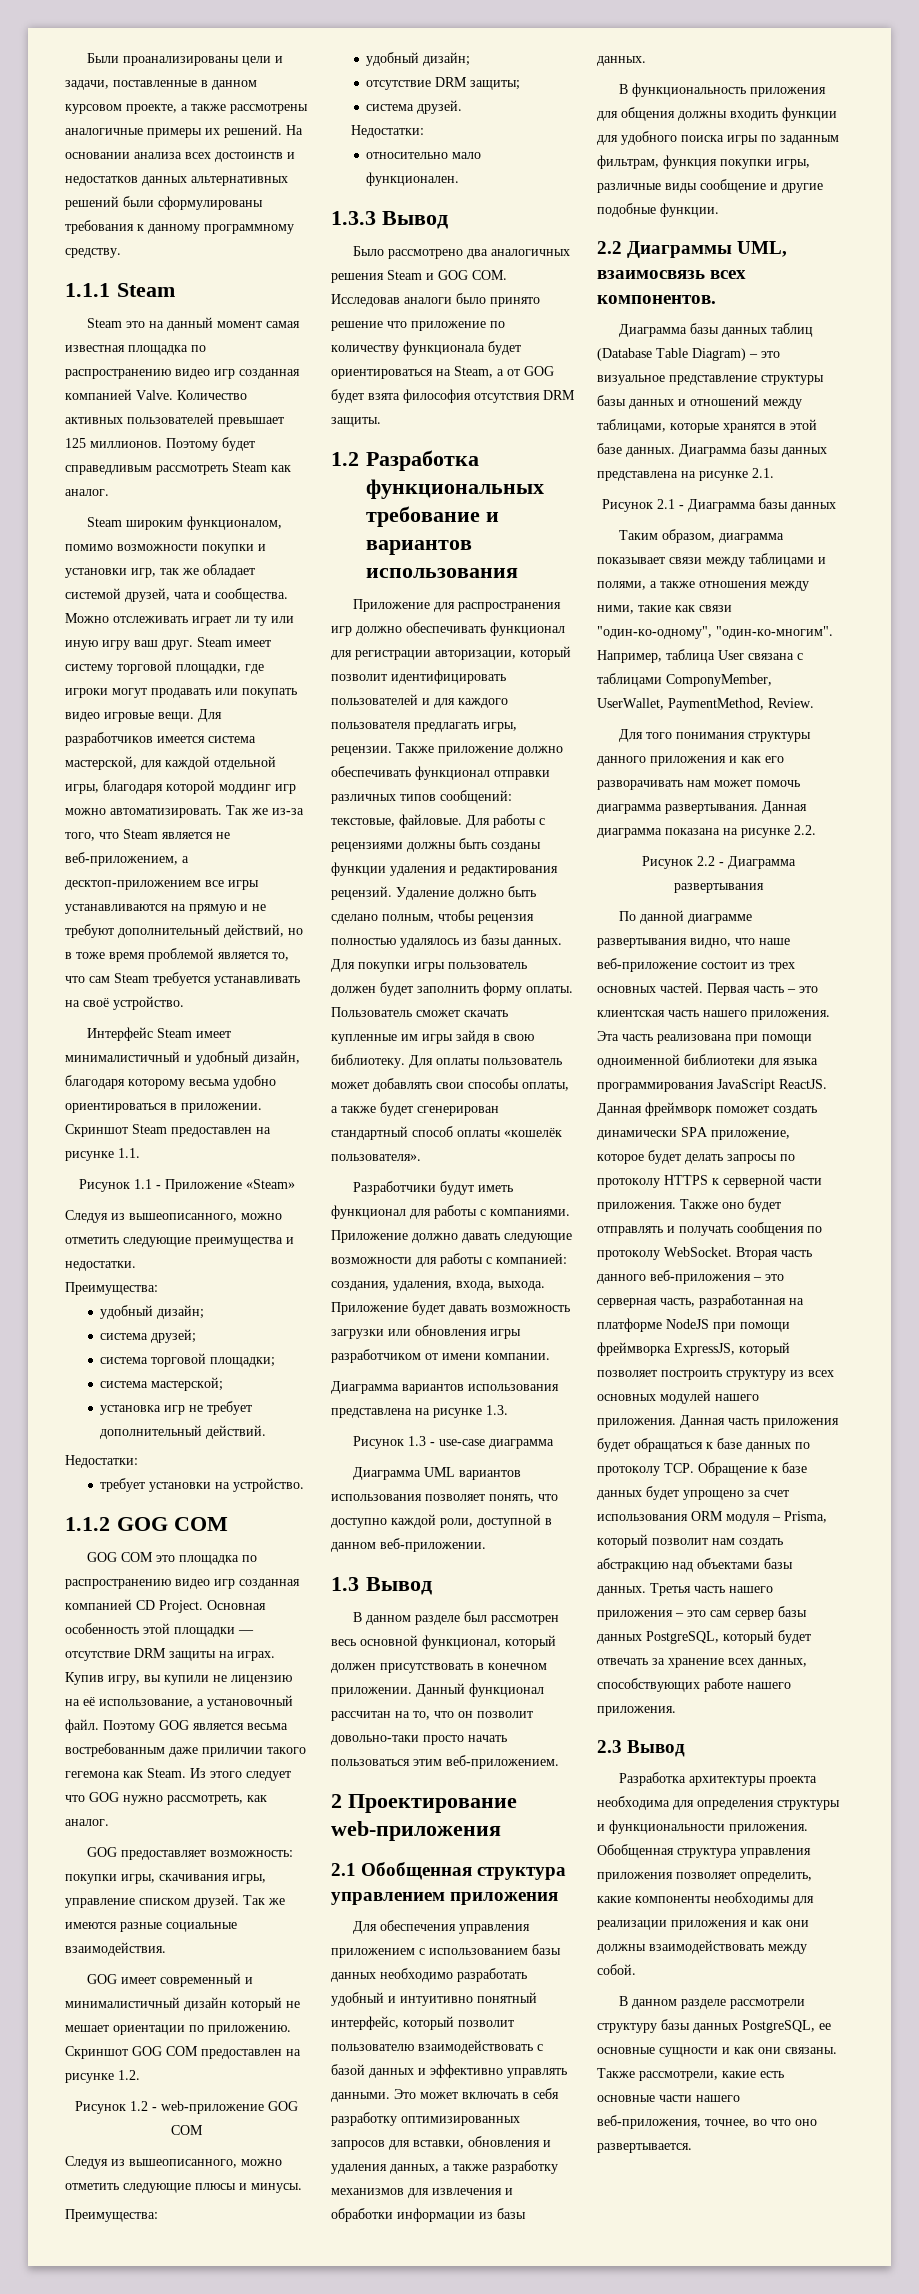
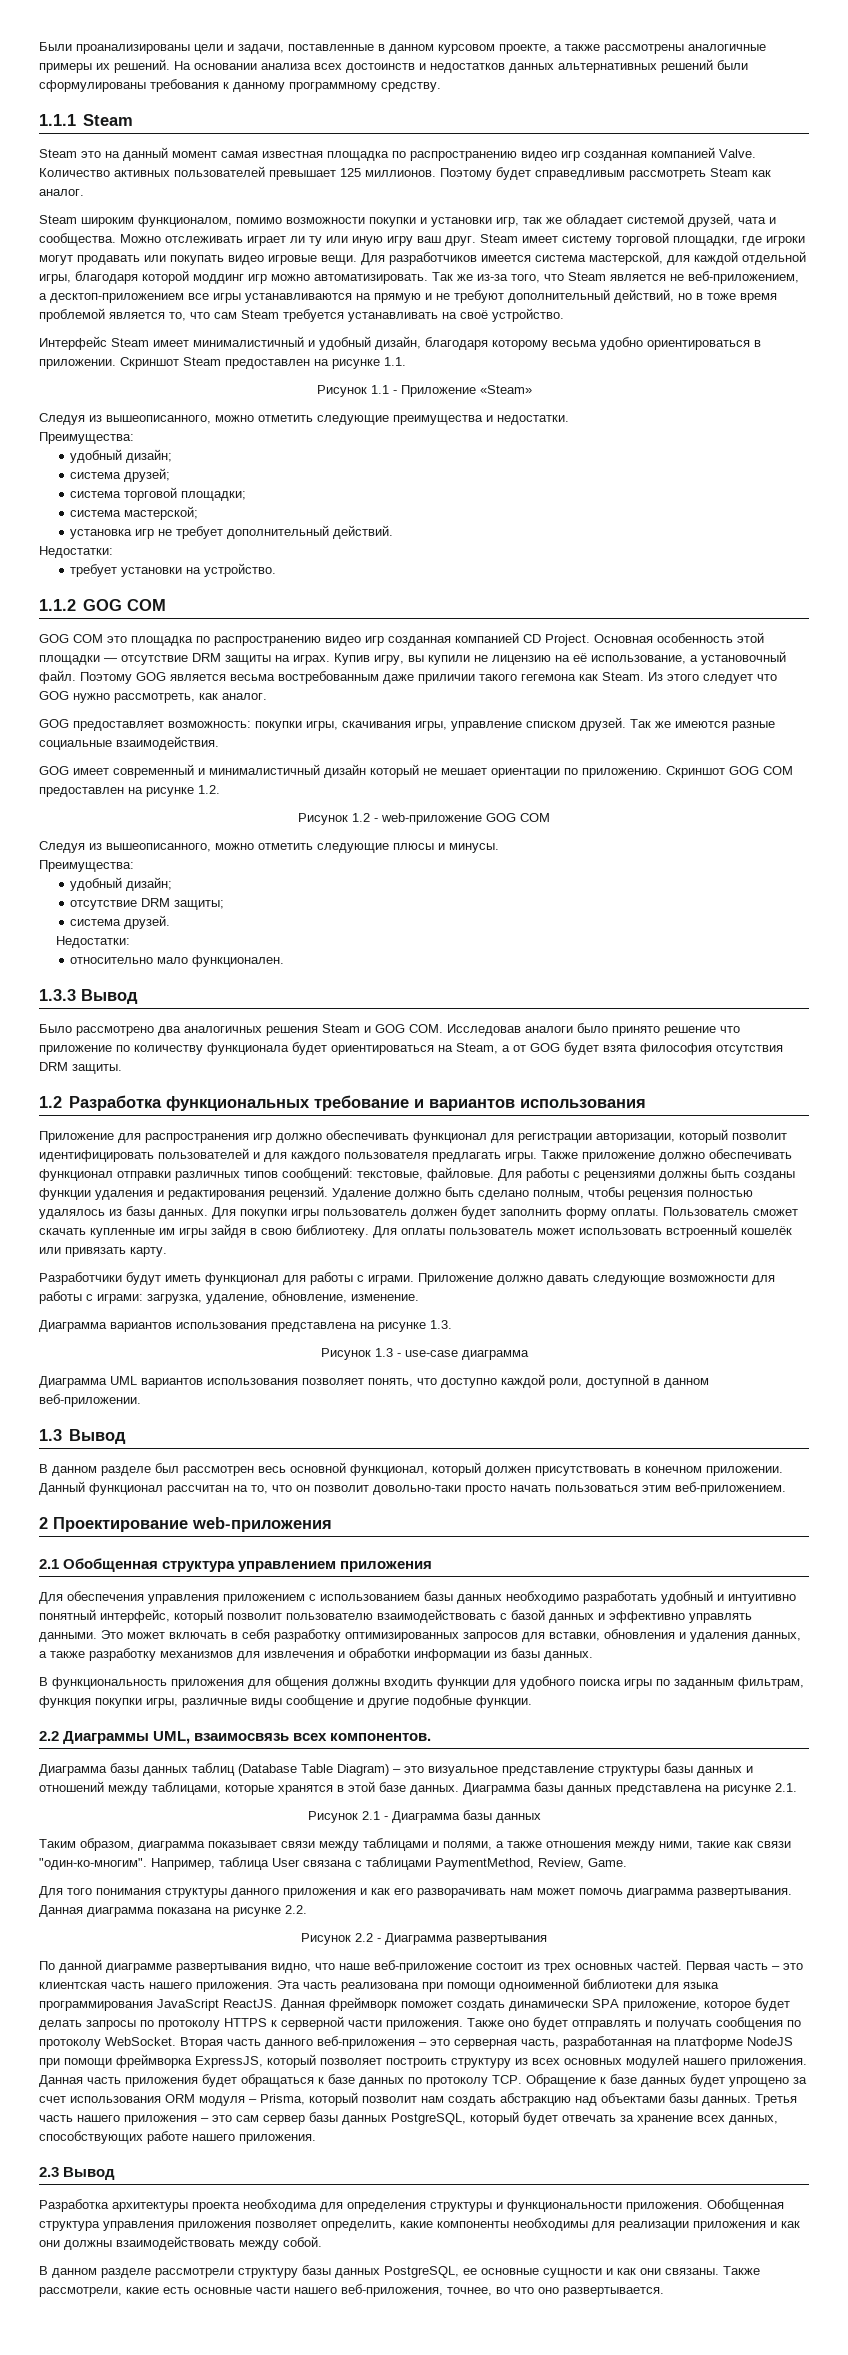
[483,722,517,732] [331,746,392,756] игры, рецензии. -> [505,1152,537,1162] игры.
[373,1078,569,1092] [331,1102,499,1116] [331,1126,562,1140] [331,1154,421,1161] добавлять свои способы оплаты, а также будет сгенерирован стандартный способ оплаты «кошелёк пользователя». -> [579,1224,792,1238] [39,1247,167,1257] использовать встроенный кошелёк или привязать карту.
[490,1209,570,1216] компаниями. -> [368,1275,414,1285] играми.
[496,1253,567,1264] [331,1281,545,1291] [331,1301,570,1315] [331,1325,521,1339] [331,1349,550,1363] компанией: создания, удаления, входа, выхода. Приложение будет давать возможность загрузки или обновления игры разработчиком от имени компании. -> [97,1291,419,1304] играми: загрузка, удаление, обновление, изменение.
[597,626,712,639] "один-ко-одному", -> (791, 1844) none
[666,674,772,687] [597,698,814,711] ComponyMember, UserWallet, PaymentMethod, Review. -> [435,1858,627,1870] PaymentMethod, Review, Game.

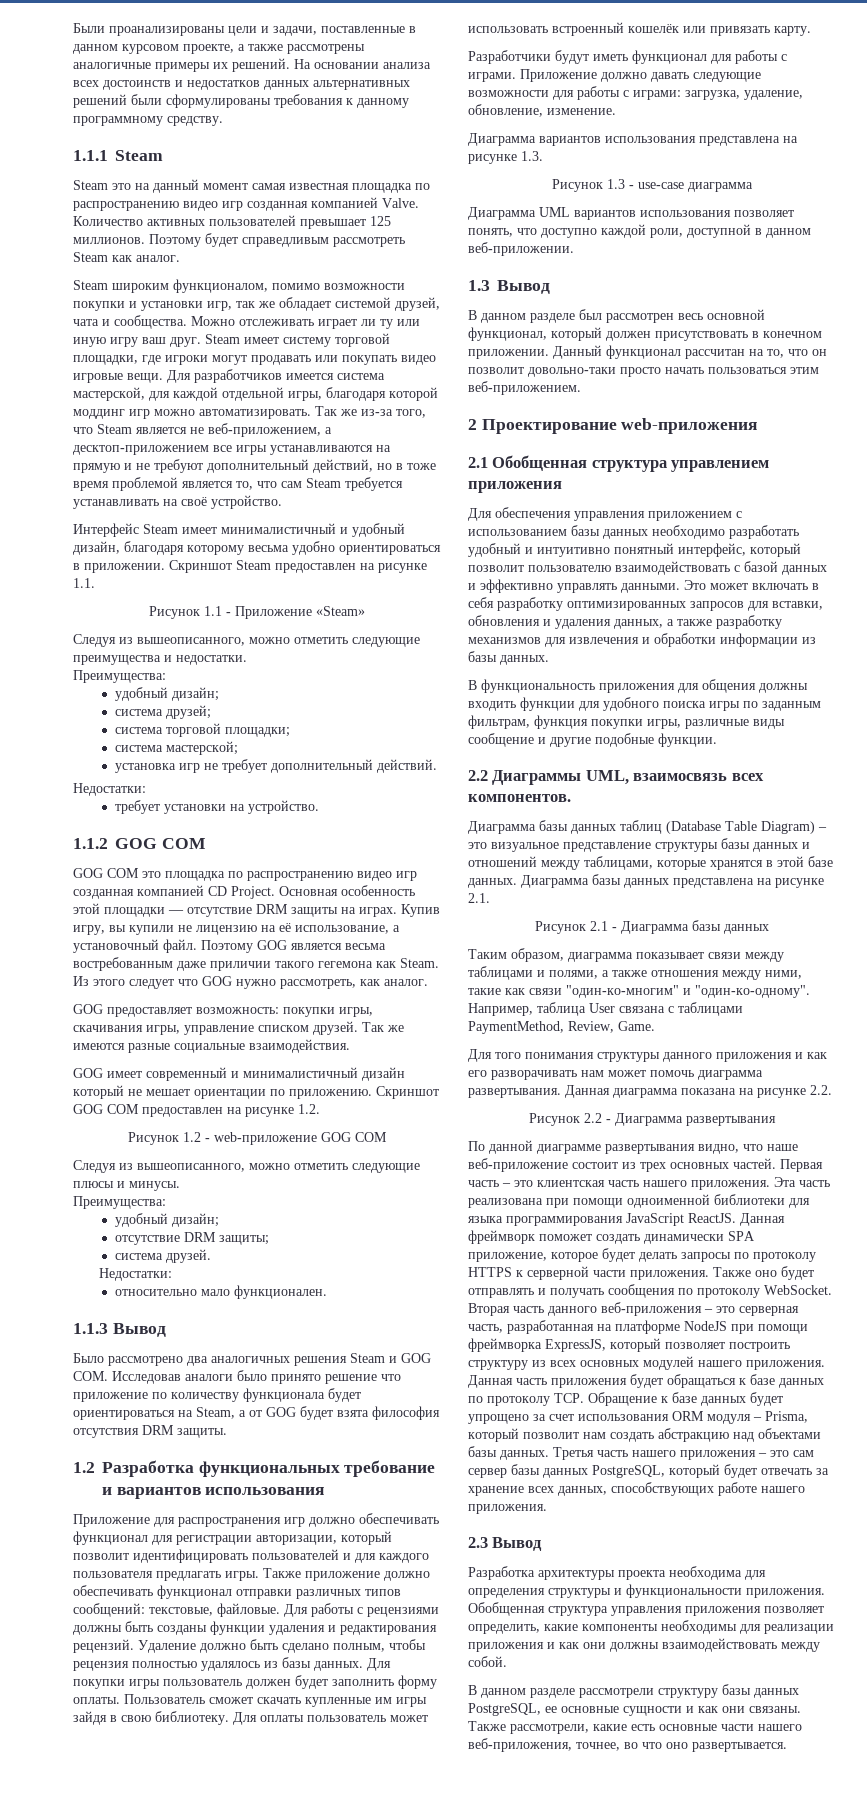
[39,989,76,1001] 1.3.3 -> [73,1323,108,1334] 1.1.3
[39,1858,147,1870] "один-ко-многим". -> [566,985,810,998] "один-ко-многим" и "один-ко-одному".

